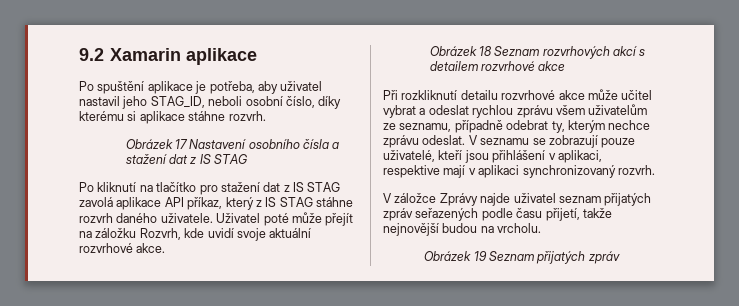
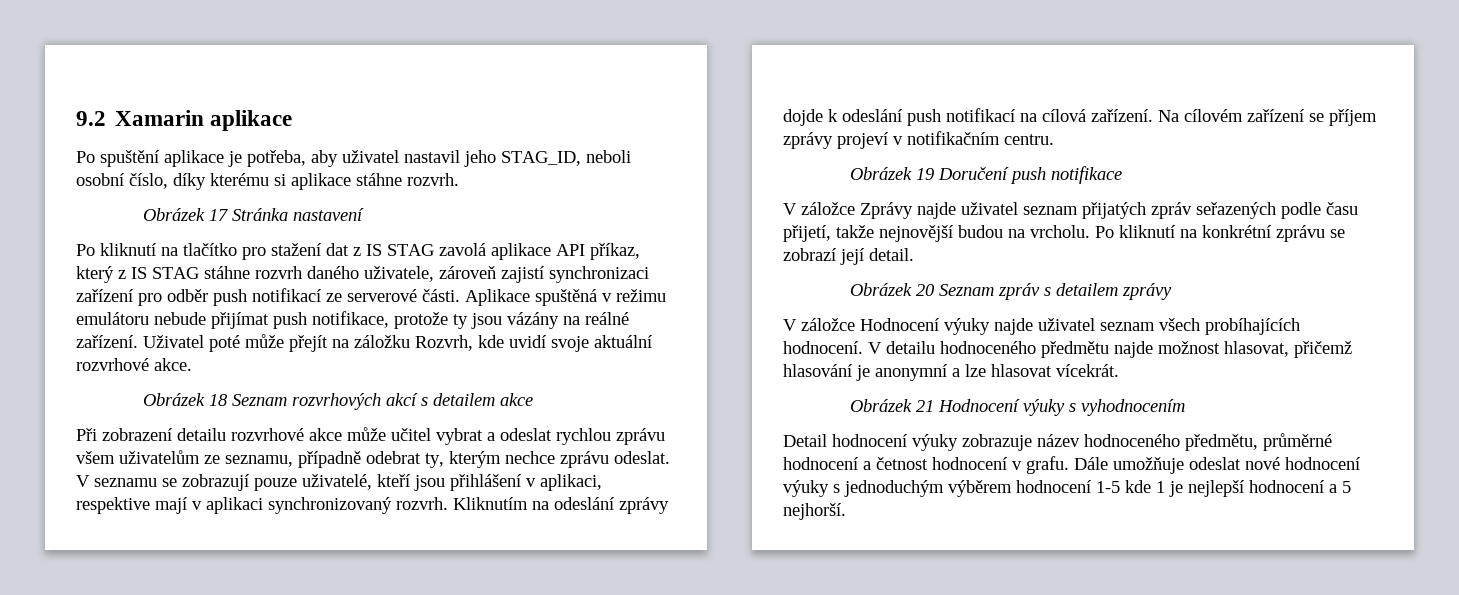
[189,139,340,149] [125,154,248,164] Nastavení osobního čísla a stažení dat z IS STAG -> [231,208,364,221] Stránka nastavení
[160,213,213,223] uživatele. -> [364,266,649,283] [76,288,666,306] [76,311,629,329] [76,335,138,348] uživatele, zároveň zajistí synchronizaci zařízení pro odběr push notifikací ze serverové části. Aplikace spuštěná v režimu emulátoru nebude přijímat push notifikace, protože ty jsou vázány na reálné zařízení.
[480,61,535,71] rozvrhové -> (495, 399) none
[401,90,458,100] rozkliknutí -> [102,428,172,441] zobrazení
(655, 170) none -> [453,497,669,514] [783,108,1377,126] [783,131,1054,149] [849,166,1122,184] Kliknutím na odeslání zprávy dojde k odeslání push notifikací na cílová zařízení. Na cílovém zařízení se příjem zprávy projeví v notifikačním centru. // Obrázek 19 Doručení push notifikace
[424,251,620,264] // Obrázek 19 Seznam přijatých zpráv -> [1095,225,1345,242] [783,248,914,265] [849,283,1172,300] [783,318,1300,335] [783,341,1352,358] [783,364,1119,381] [849,399,1185,416] [783,433,1332,451] [783,456,1360,474] [783,480,1351,497] [783,503,846,520] Po kliknutí na konkrétní zprávu se zobrazí její detail. // Obrázek 20 Seznam zpráv s detailem zprávy // V záložce Hodnocení výuky najde uživatel seznam všech probíhajících hodnocení. V detailu hodnoceného předmětu najde možnost hlasovat, přičemž hlasování je anonymní a lze hlasovat vícekrát. // Obrázek 21 Hodnocení výuky s vyhodnocením // Detail hodnocení výuky zobrazuje název hodnoceného předmětu, průměrné hodnocení a četnost hodnocení v grafu. Dále umožňuje odeslat nové hodnocení výuky s jednoduchým výběrem hodnocení 1-5 kde 1 je nejlepší hodnocení a 5 nejhorší.

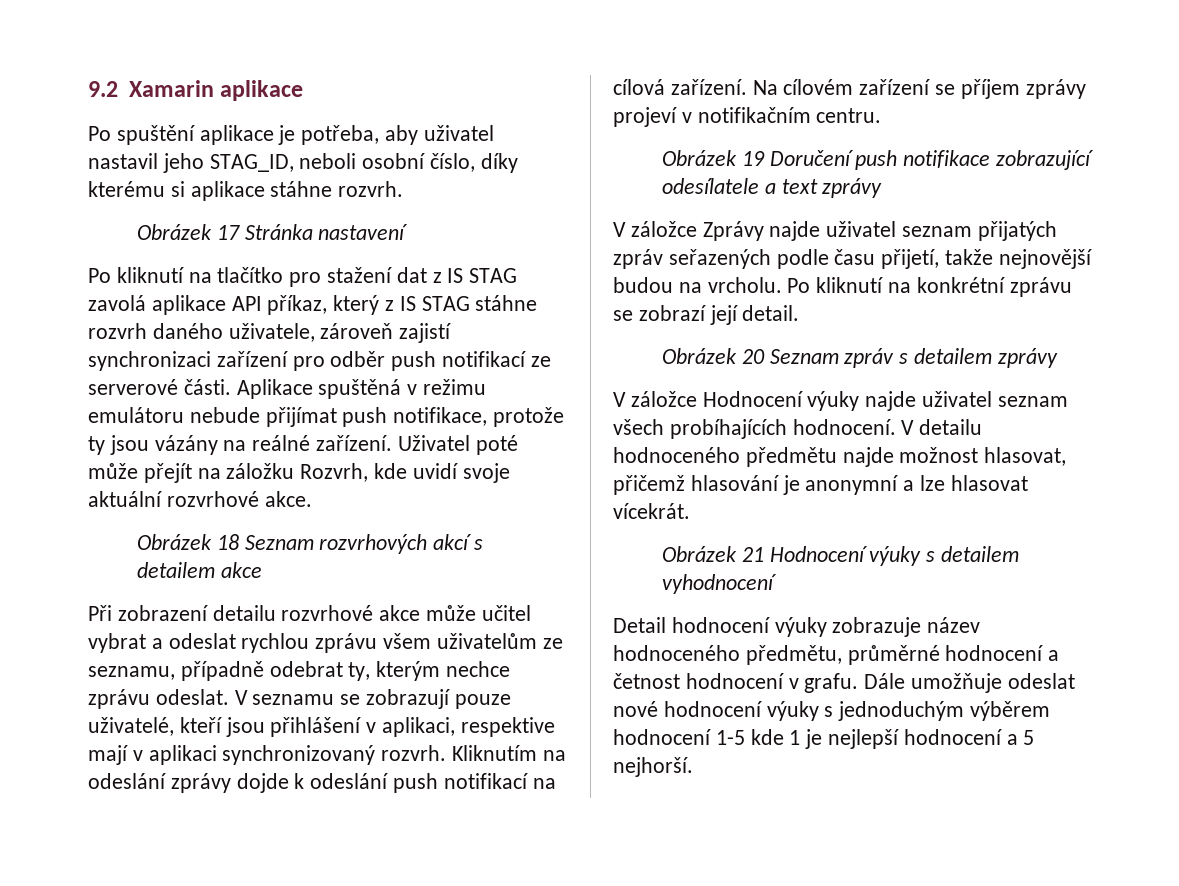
(1122, 175) none -> [996,150,1095,170] [662,178,883,198] zobrazující odesílatele a text zprávy
[1080,399,1185,416] vyhodnocením -> [941,546,1020,562] [662,574,778,594] detailem vyhodnocení

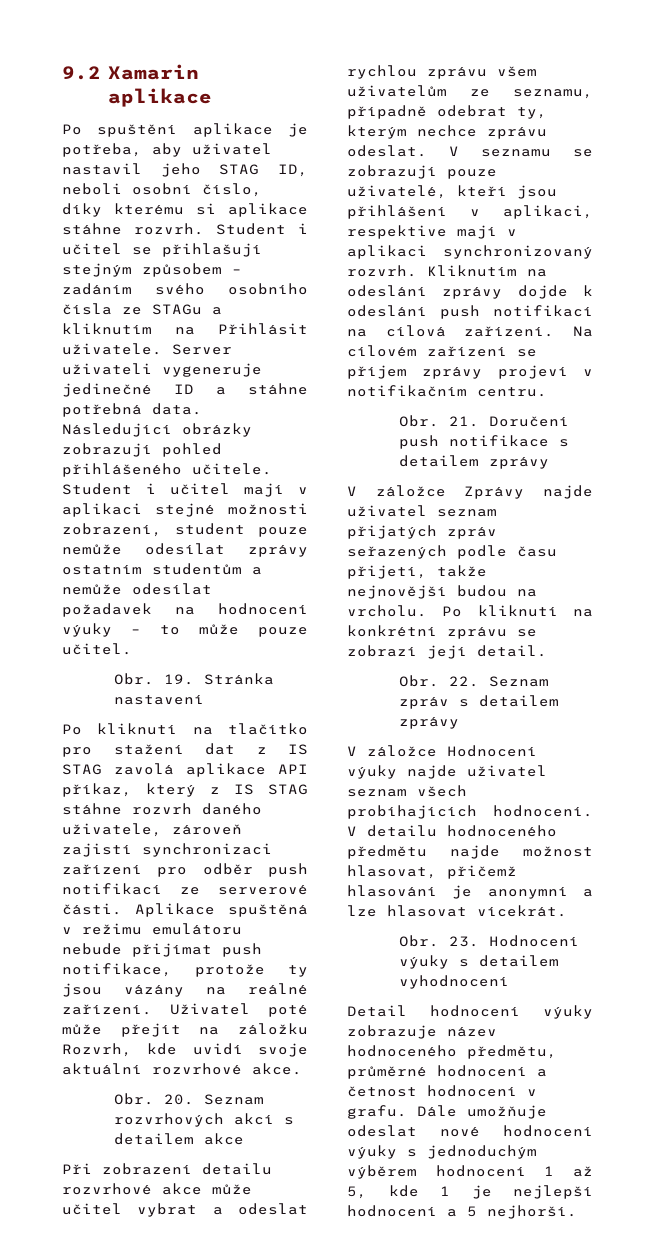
[209,154,294,172] STAG_ID, -> [219,164,308,177] STAG ID,
[137,224,240,240] // Obrázek 17 -> [216,223,308,235] [62,243,262,257] [62,263,242,277] [62,283,308,295] [62,303,222,315] [62,323,308,335] [62,343,232,355] [62,363,262,377] [62,383,308,397] [62,403,202,417] [62,423,252,437] [62,443,222,457] [62,463,272,477] [62,483,308,497] [62,503,308,517] [62,523,308,537] [62,543,308,557] [62,563,262,575] [62,583,212,595] [62,603,308,617] [62,623,308,637] [62,643,132,655] [113,673,194,685] Student i učitel se přihlašují stejným způsobem – zadáním svého osobního čísla ze STAGu a kliknutím na Přihlásit uživatele. Server uživateli vygeneruje jedinečné ID a stáhne potřebná data. Následující obrázky zobrazují pohled přihlášeného učitele. Student i učitel mají v aplikaci stejné možnosti zobrazení, student pouze nemůže odesílat zprávy ostatním studentům a nemůže odesílat požadavek na hodnocení výuky – to může pouze učitel. // Obr. 19.
[137,534,239,550] Obrázek 18 -> [113,1093,194,1105] Obr. 20.
[662,150,765,166] Obrázek 19 -> [398,415,479,427] Obr. 21.
[996,150,1095,170] [662,178,818,194] zobrazující odesílatele a text -> [558,439,569,447] [398,455,479,467] s detailem
[662,348,765,364] Obrázek 20 -> [398,675,479,687] Obr. 22.
[662,546,764,562] Obrázek 21 -> [398,935,479,947] Obr. 23.
[715,730,745,745] 1-5 -> [544,1166,593,1177] [347,1186,367,1199] 1 až 5,

